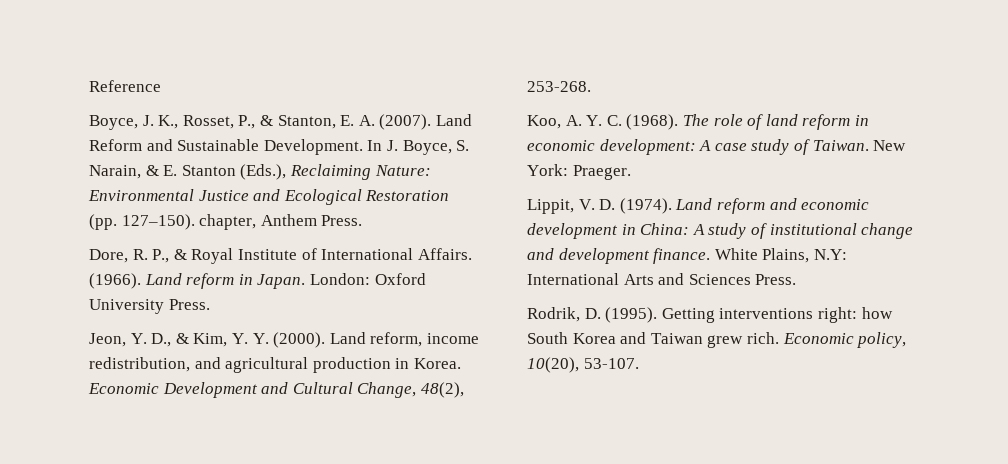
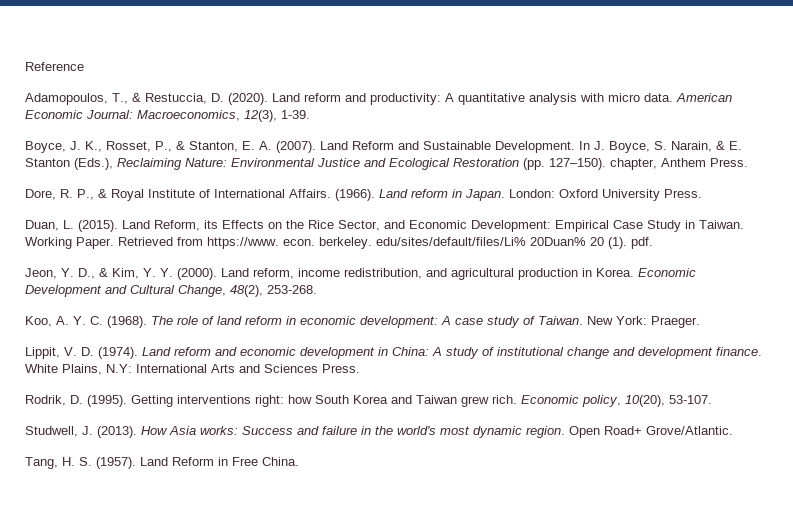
(161, 86) none -> [25,93,732,105] [25,110,310,122] // Adamopoulos, T., & Restuccia, D. (2020). Land reform and productivity: A quantitative analysis with micro data. American Economic Journal: Macroeconomics, 12(3), 1-39.
(210, 304) none -> [25,220,744,232] [25,237,653,249] // Duan, L. (2015). Land Reform, its Effects on the Rice Sector, and Economic Development: Empirical Case Study in Taiwan. Working Paper. Retrieved from https://www. econ. berkeley. edu/sites/default/files/Li% 20Duan% 20 (1). pdf.
(639, 363) none -> [25,426,733,438] [25,457,299,469] // Studwell, J. (2013). How Asia works: Success and failure in the world's most dynamic region. Open Road+ Grove/Atlantic. // Tang, H. S. (1957). Land Reform in Free China.

